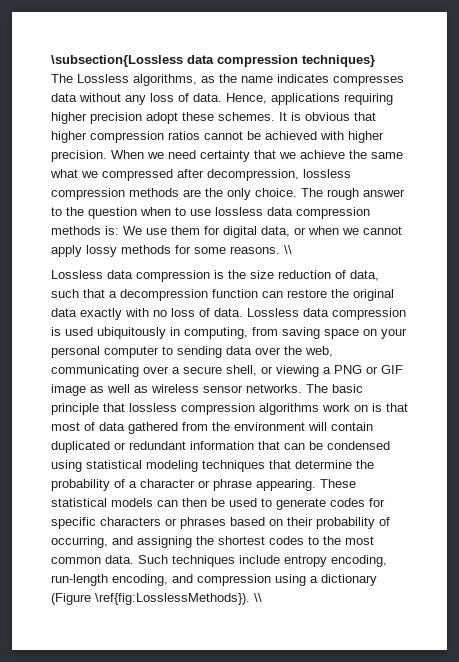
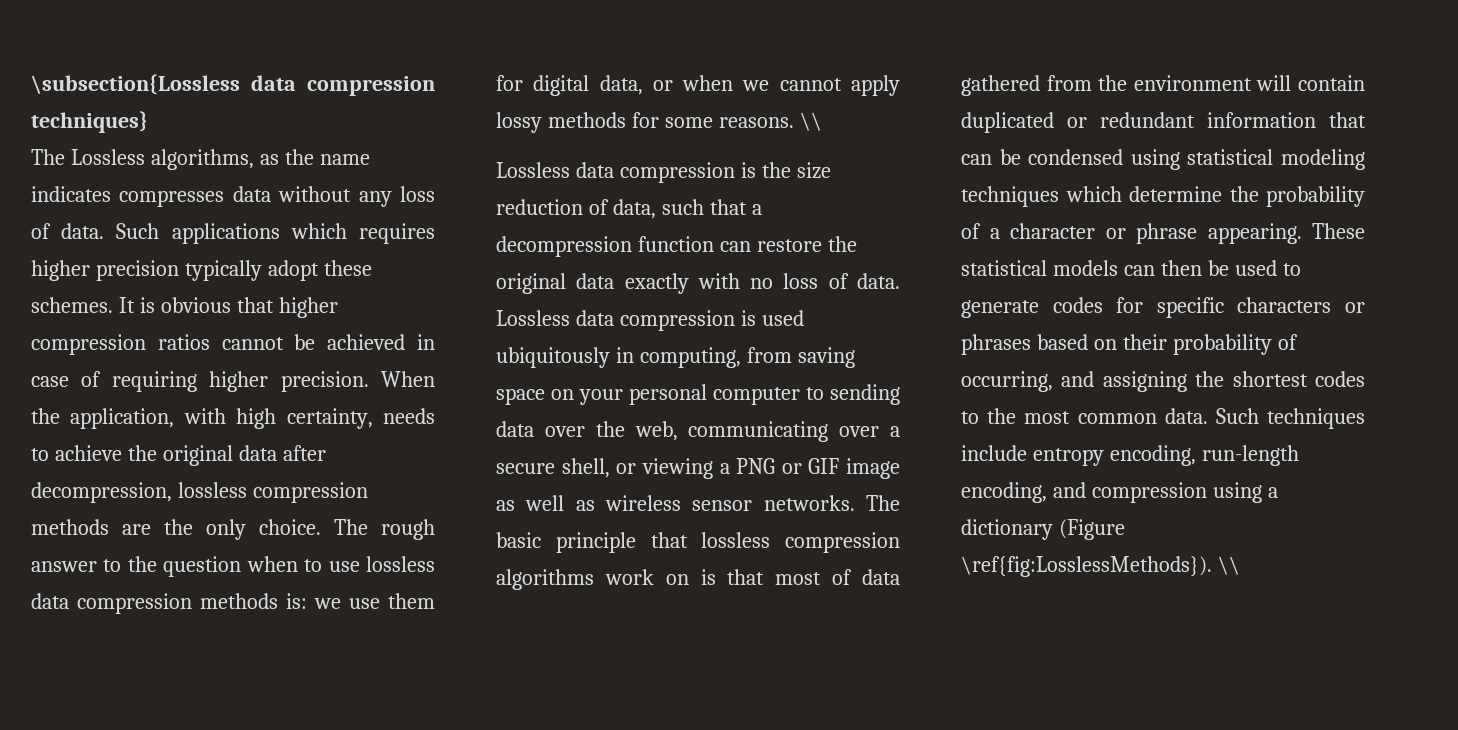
[226,93,393,105] Hence, applications requiring -> [116,223,435,244] Such applications which requires
(142, 118) none -> [184,260,262,281] typically
[320,131,384,143] [51,150,403,162] [50,169,173,181] with higher precision. When we need certainty that we achieve the same what we compressed -> [417,334,436,350] [31,371,435,392] [31,408,435,429] [31,445,277,466] in case of requiring higher precision. When the application, with high certainty, needs to achieve the original data
[123,226,142,235] We -> [314,598,341,609] we
[269,460,291,469] that -> [1065,186,1122,202] which

